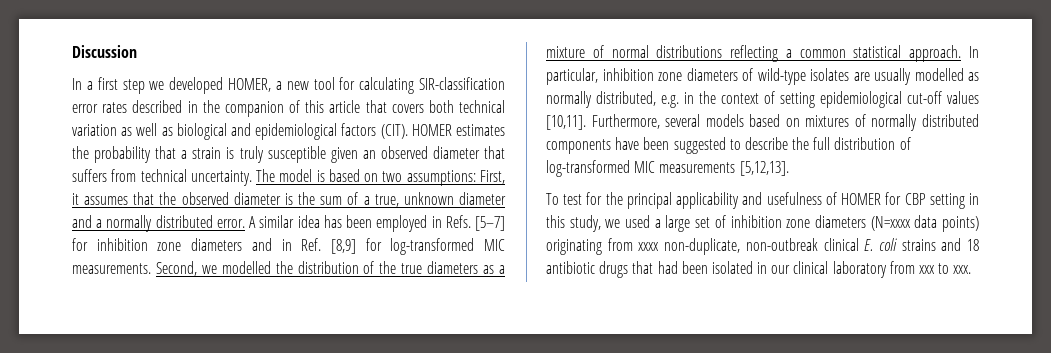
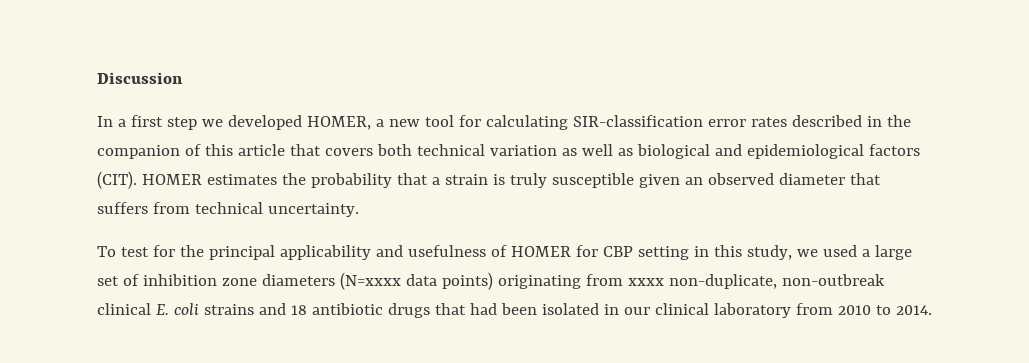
[256,169,505,186] [72,192,506,207] [72,215,505,232] [72,238,505,255] [72,261,506,276] [546,45,979,62] [546,68,979,85] [546,91,979,108] [546,114,979,131] [546,137,911,154] [546,160,789,177] The model is based on two assumptions: First, it assumes that the observed diameter is the sum of a true, unknown diameter and a normally distributed error. A similar idea has been employed in Refs. [5–7] for inhibition zone diameters and in Ref. [8,9] for log-transformed MIC measurements. Second, we modelled the distribution of the true diameters as a mixture of normal distributions reflecting a common statistical approach. In particular, inhibition zone diameters of wild-type isolates are usually modelled as normally distributed, e.g. in the context of setting epidemiological cut-off values [10,11]. Furthermore, several models based on mixtures of normally distributed components have been suggested to describe the full distribution of log-transformed MIC measurements [5,12,13]. -> (359, 210) none
[919,263,972,274] xxx to xxx. -> [837,305,932,315] 2010 to 2014.

